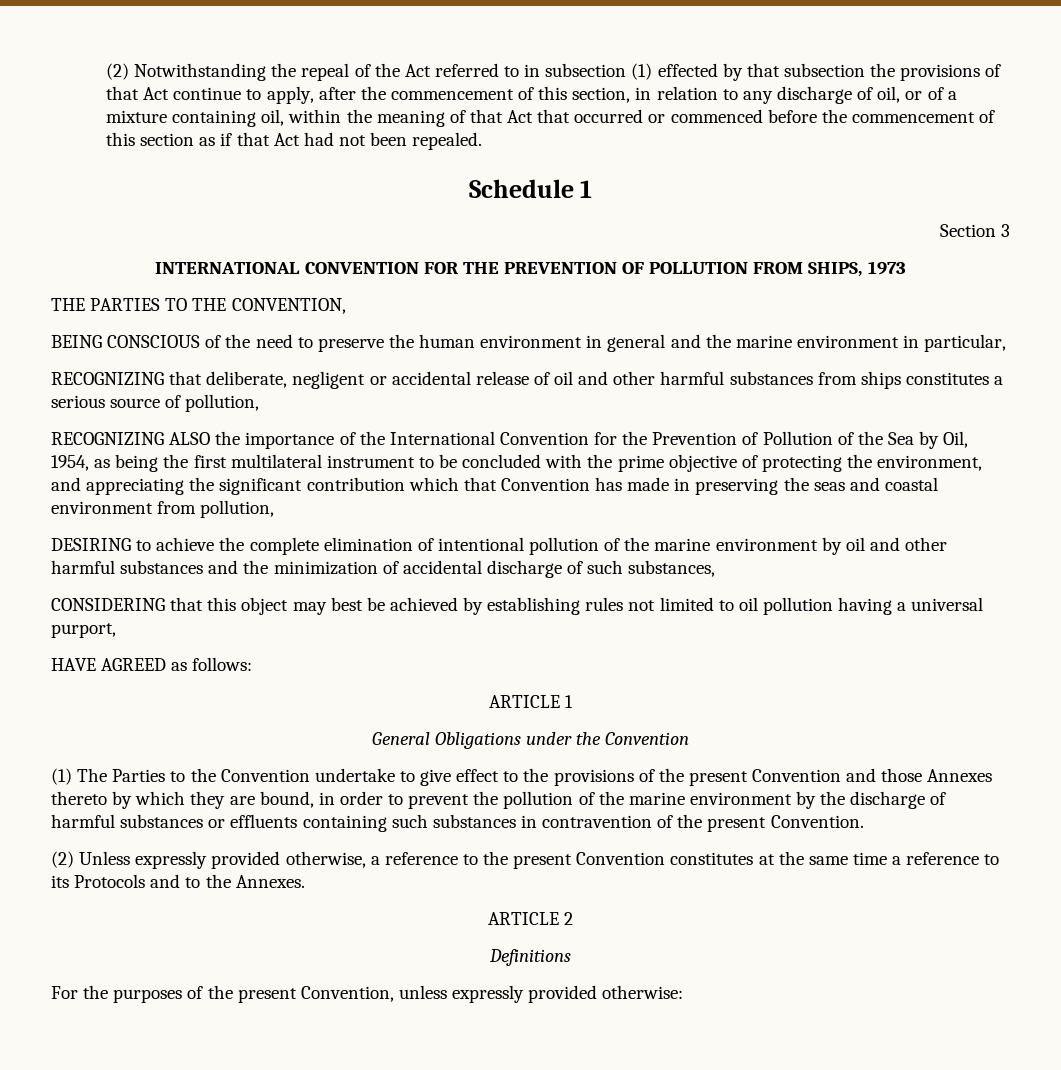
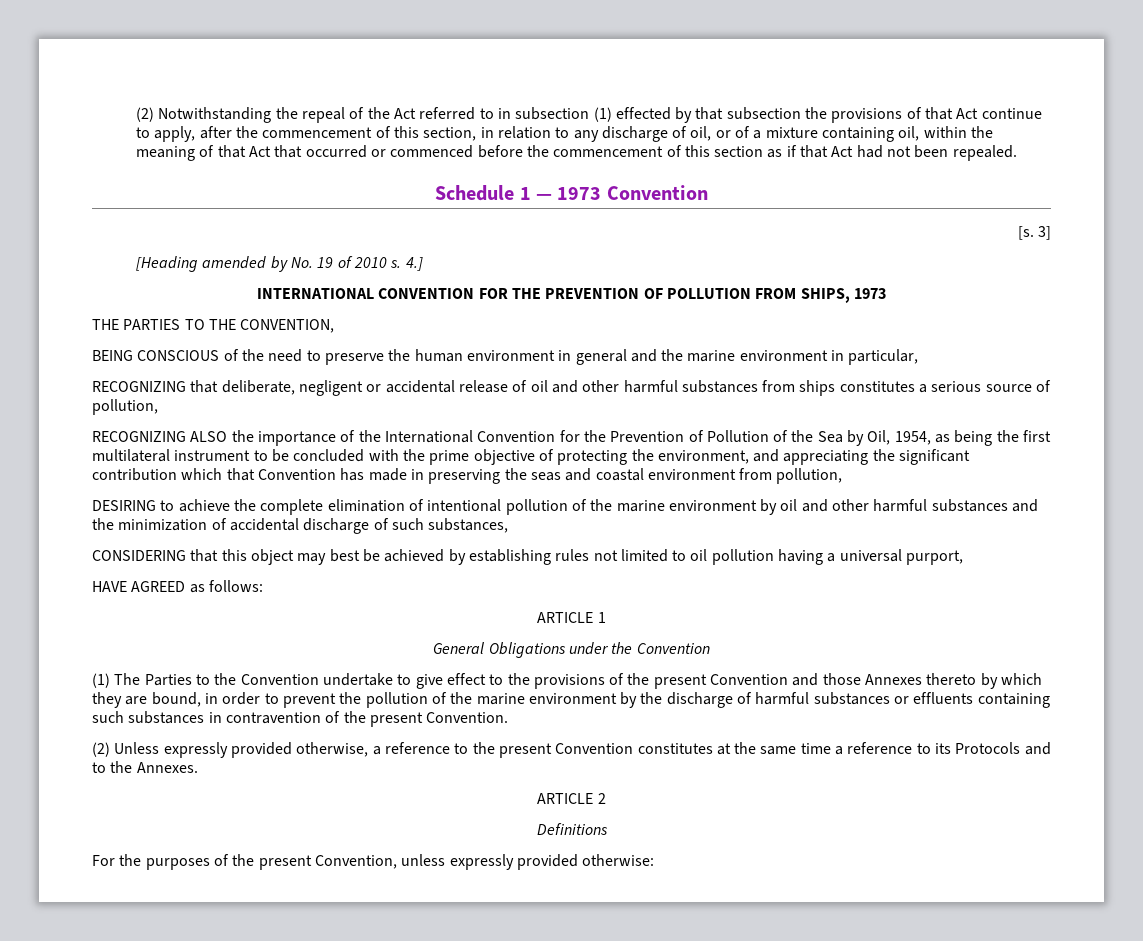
[939,224,1010,237] // Section 3 -> [536,185,708,200] [1017,226,1051,240] [136,256,423,272] — 1973 Convention // [s. 3] // [Heading amended by No. 19 of 2010 s. 4.]

